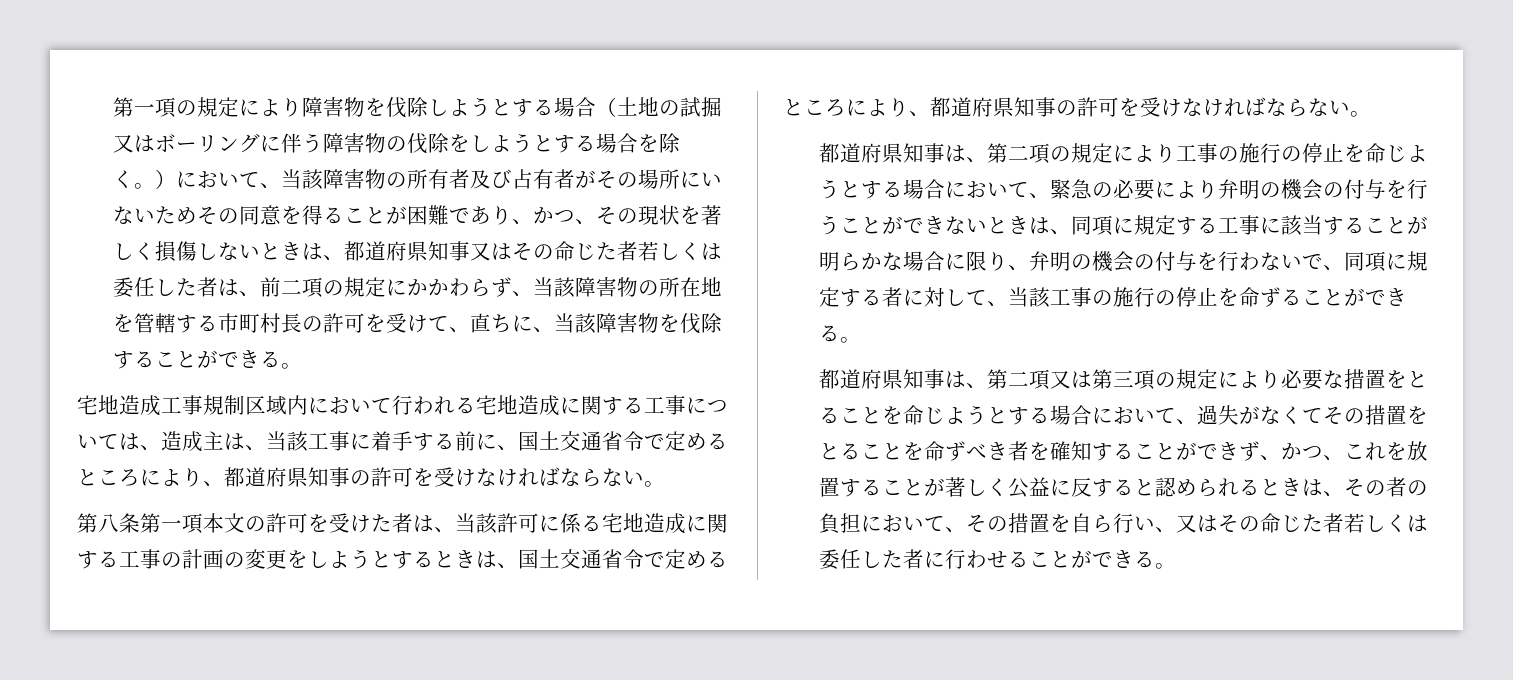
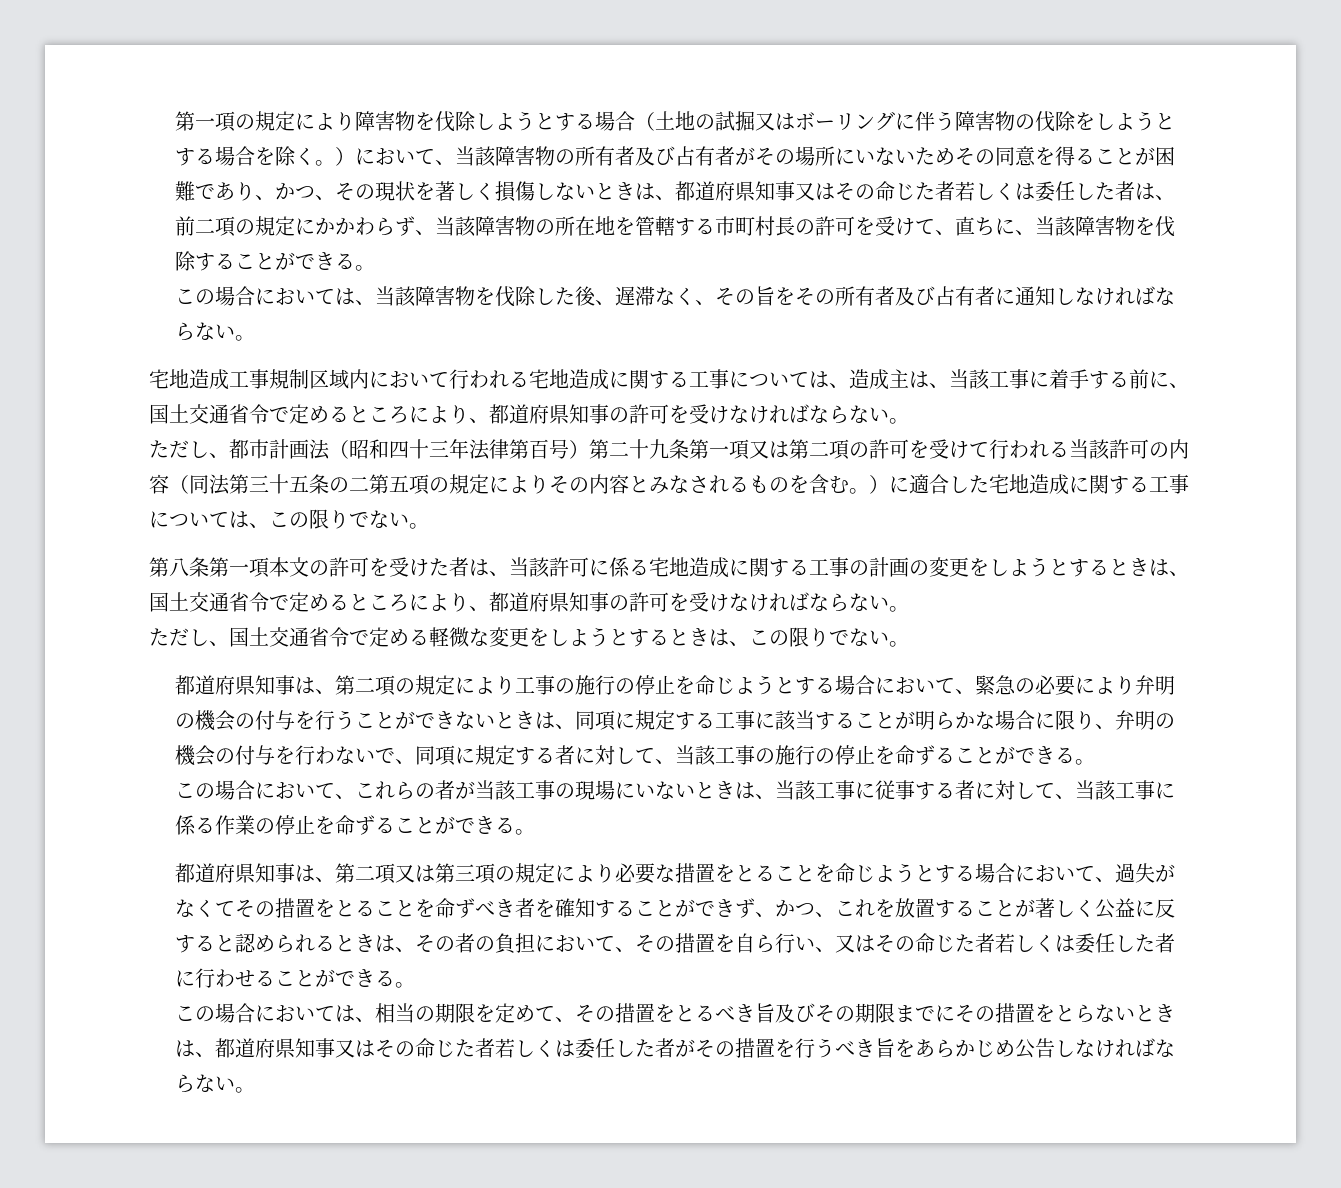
(302, 366) none -> [175,286,1176,307] [175,322,256,341] // この場合においては、当該障害物を伐除した後、遅滞なく、その旨をその所有者及び占有者に通知しなければならない。
(665, 484) none -> [149,439,1189,460] [149,474,1189,495] [149,509,429,529] // ただし、都市計画法（昭和四十三年法律第百号）第二十九条第一項又は第二項の許可を受けて行われる当該許可の内容（同法第三十五条の二第五項の規定によりその内容とみなされるものを含む。）に適合した宅地造成に関する工事については、この限りでない。
(1371, 114) none -> [149,627,909,647] // ただし、国土交通省令で定める軽微な変更をしようとするときは、この限りでない。
(861, 340) none -> [175,780,1176,801] [175,815,536,835] // この場合において、これらの者が当該工事の現場にいないときは、当該工事に従事する者に対して、当該工事に係る作業の停止を命ずることができる。
(1176, 566) none -> [175,1003,1176,1023] [175,1038,1176,1059] [175,1074,256,1093] // この場合においては、相当の期限を定めて、その措置をとるべき旨及びその期限までにその措置をとらないときは、都道府県知事又はその命じた者若しくは委任した者がその措置を行うべき旨をあらかじめ公告しなければならない。

